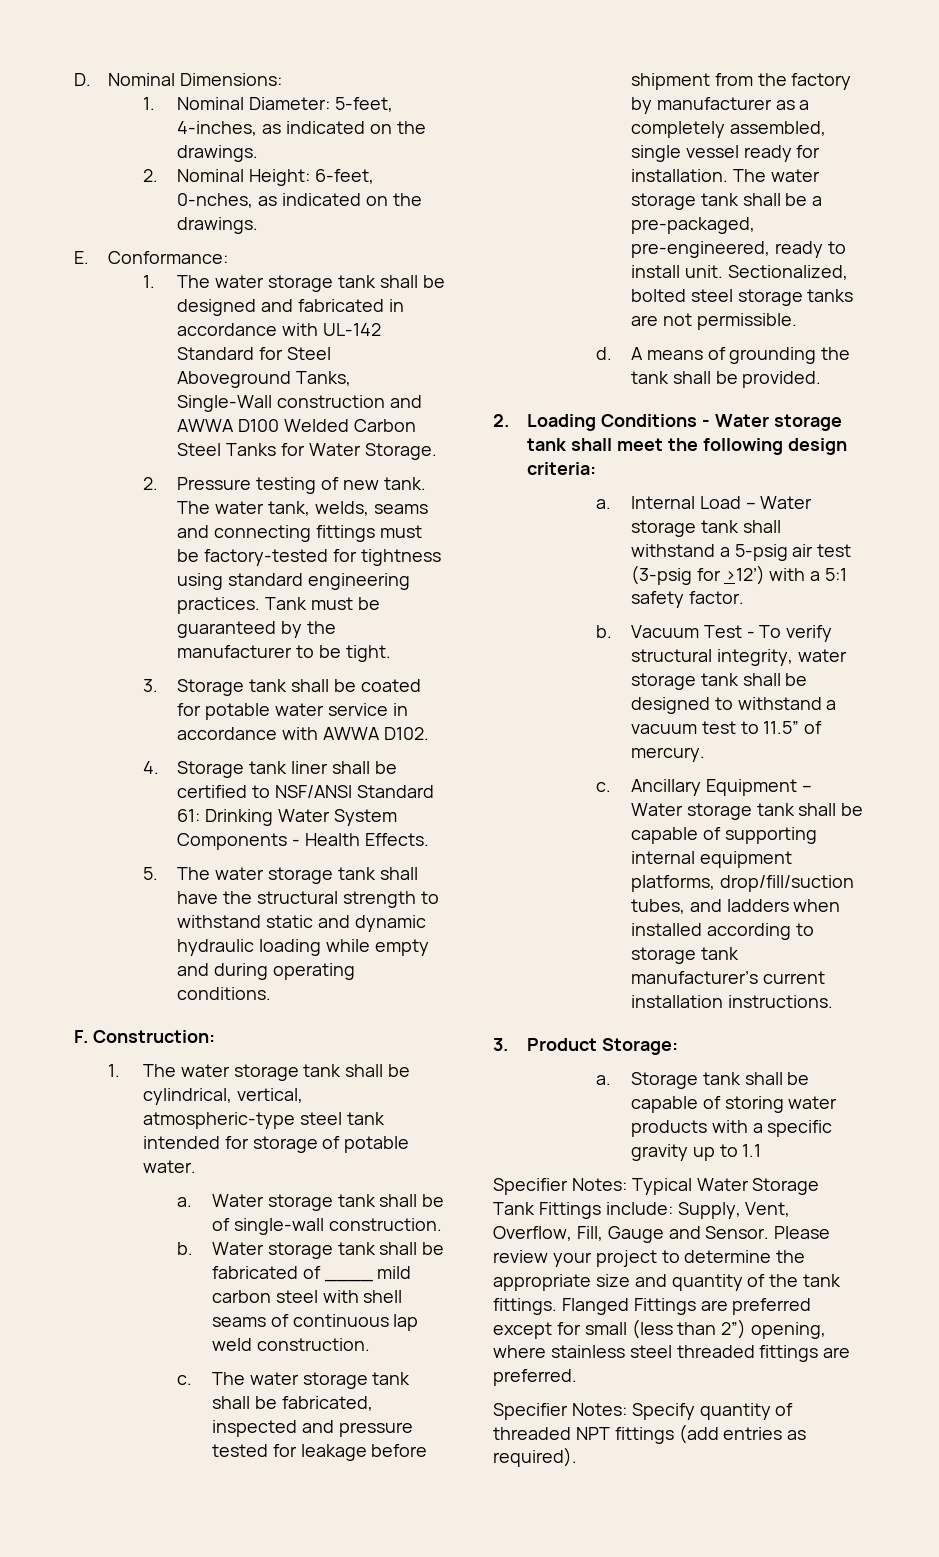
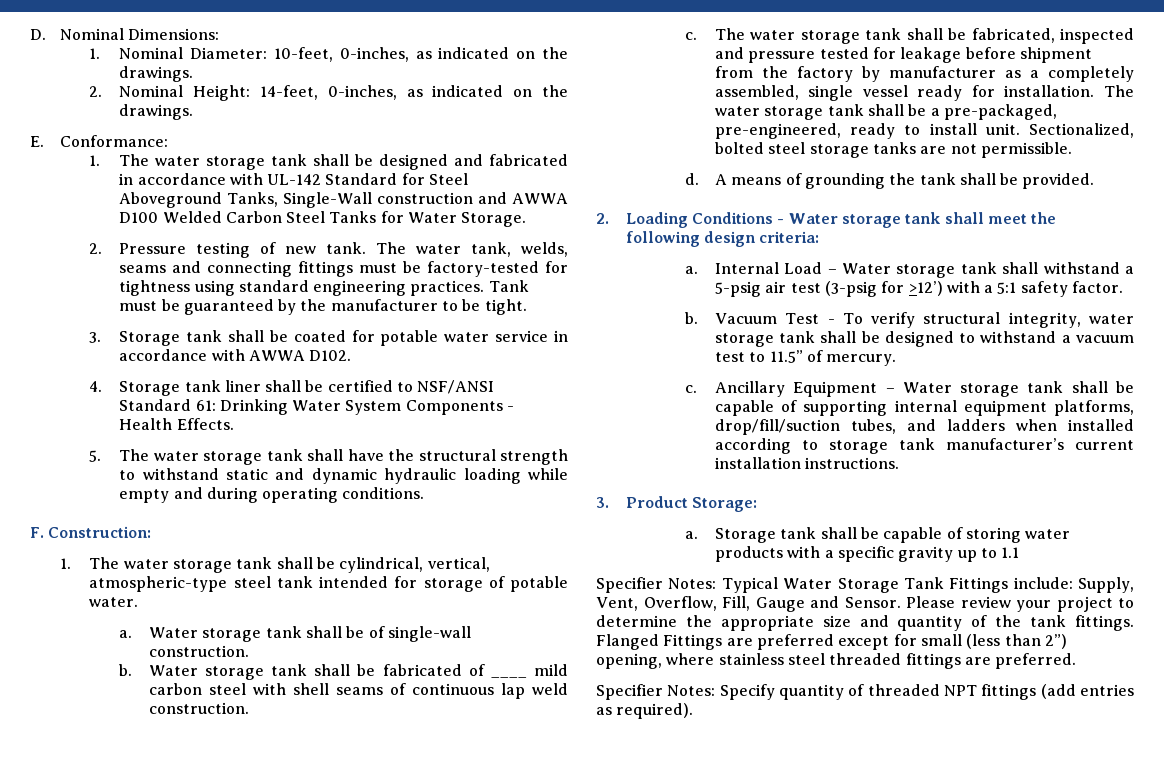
[335,97,394,112] [177,121,258,136] 5-feet, 4-inches, -> [273,47,409,62] 10-feet, 0-inches,
[315,169,375,184] [177,193,254,208] 6-feet, 0-nches, -> [259,85,397,100] 14-feet, 0-inches,

